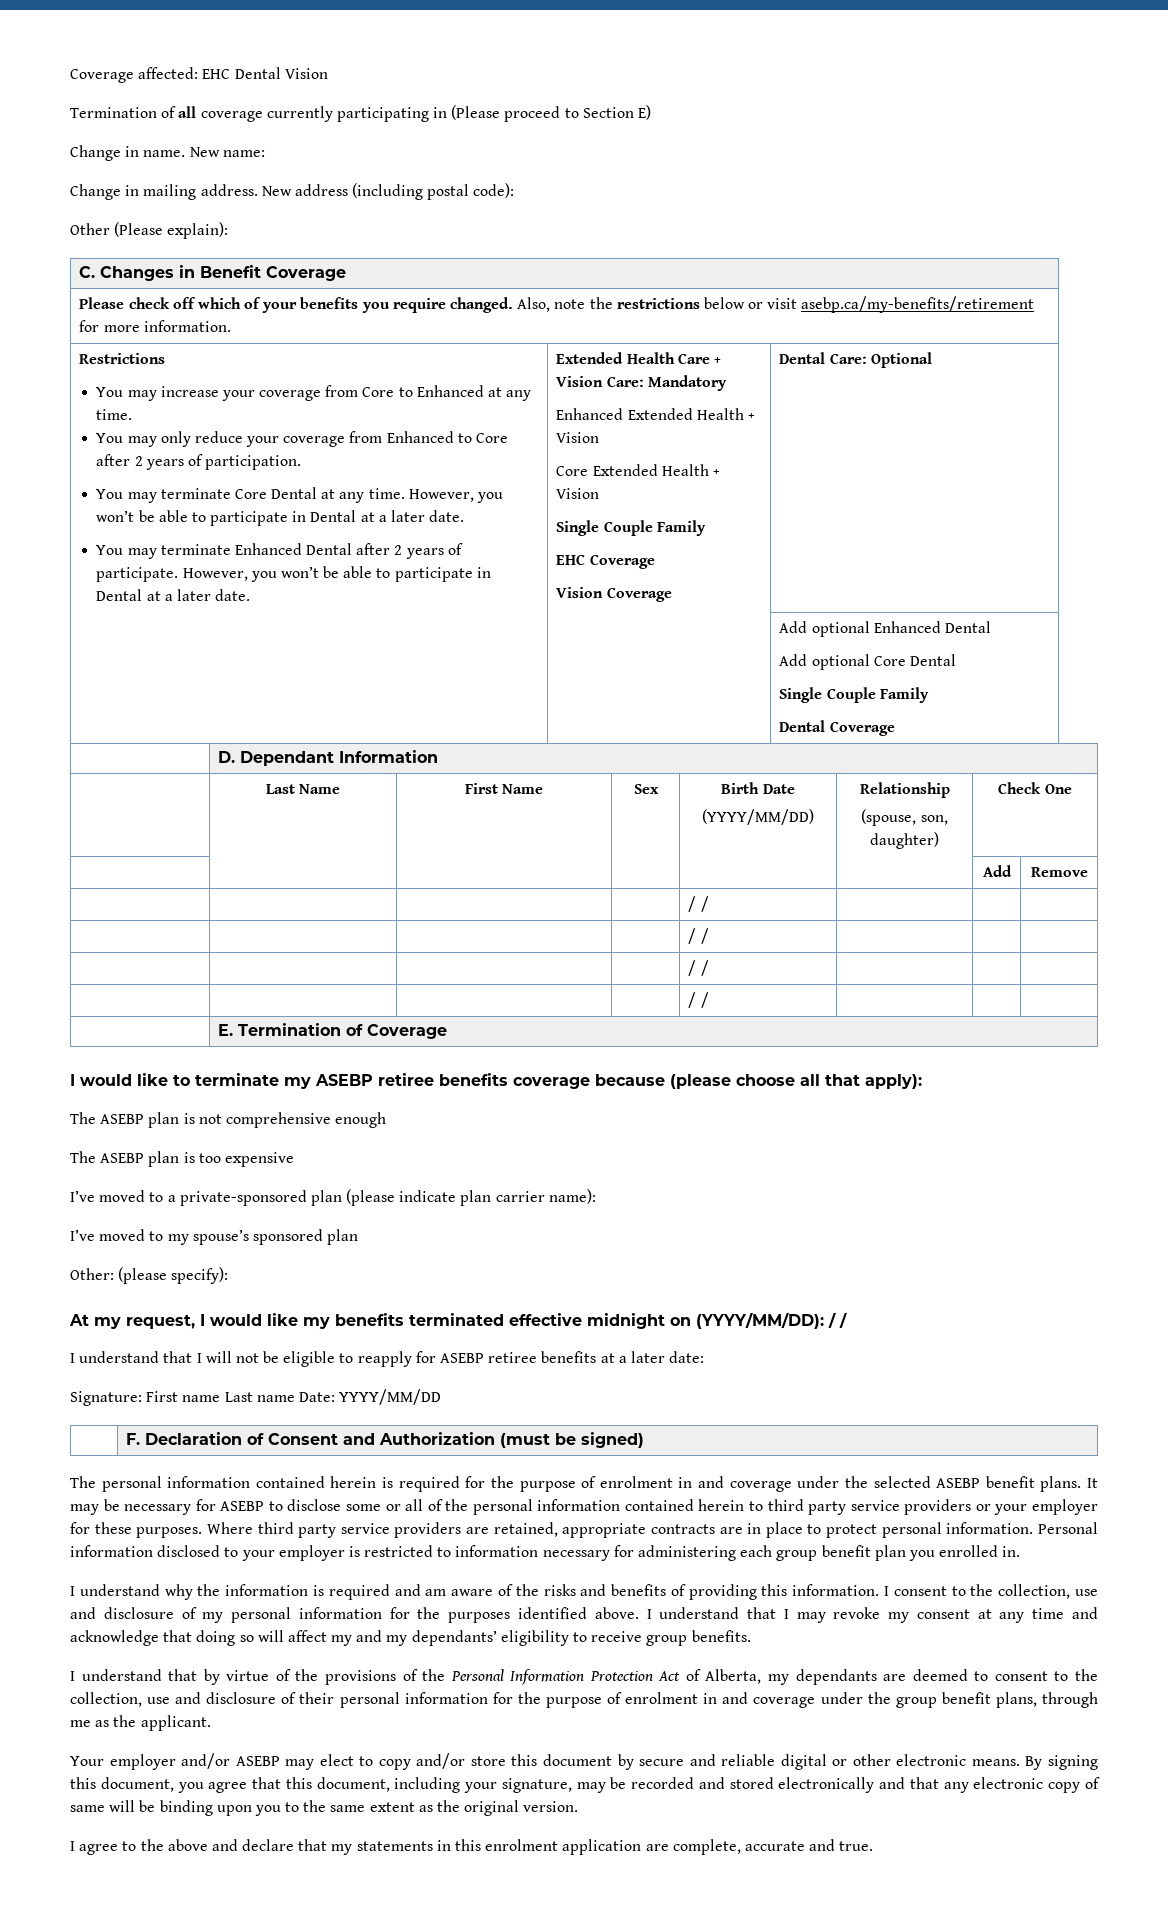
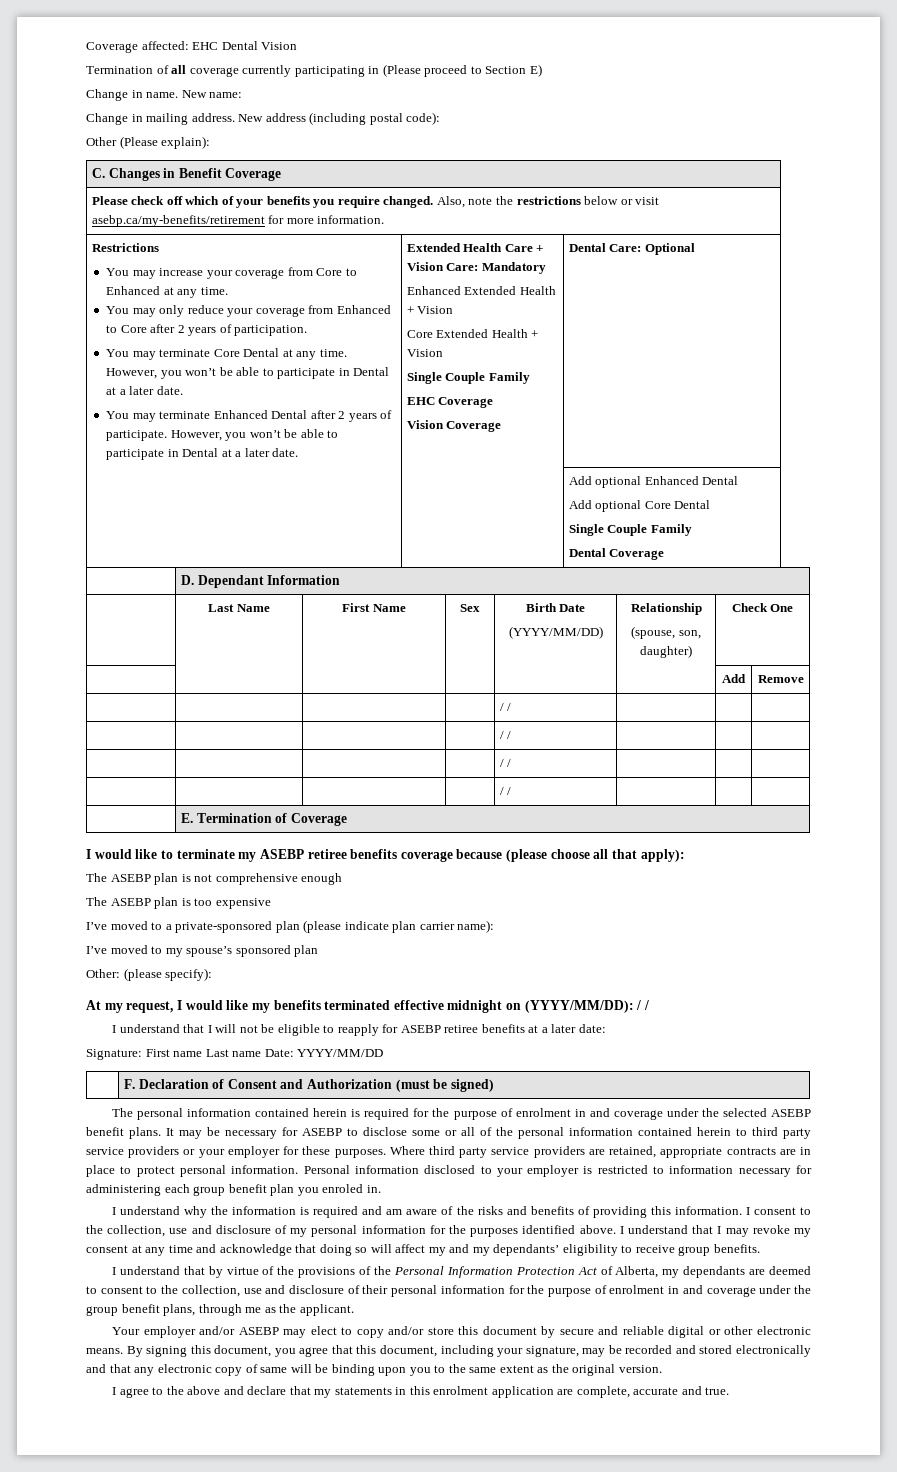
[939,1545,999,1557] enrolled -> [322,1184,364,1193] enroled

